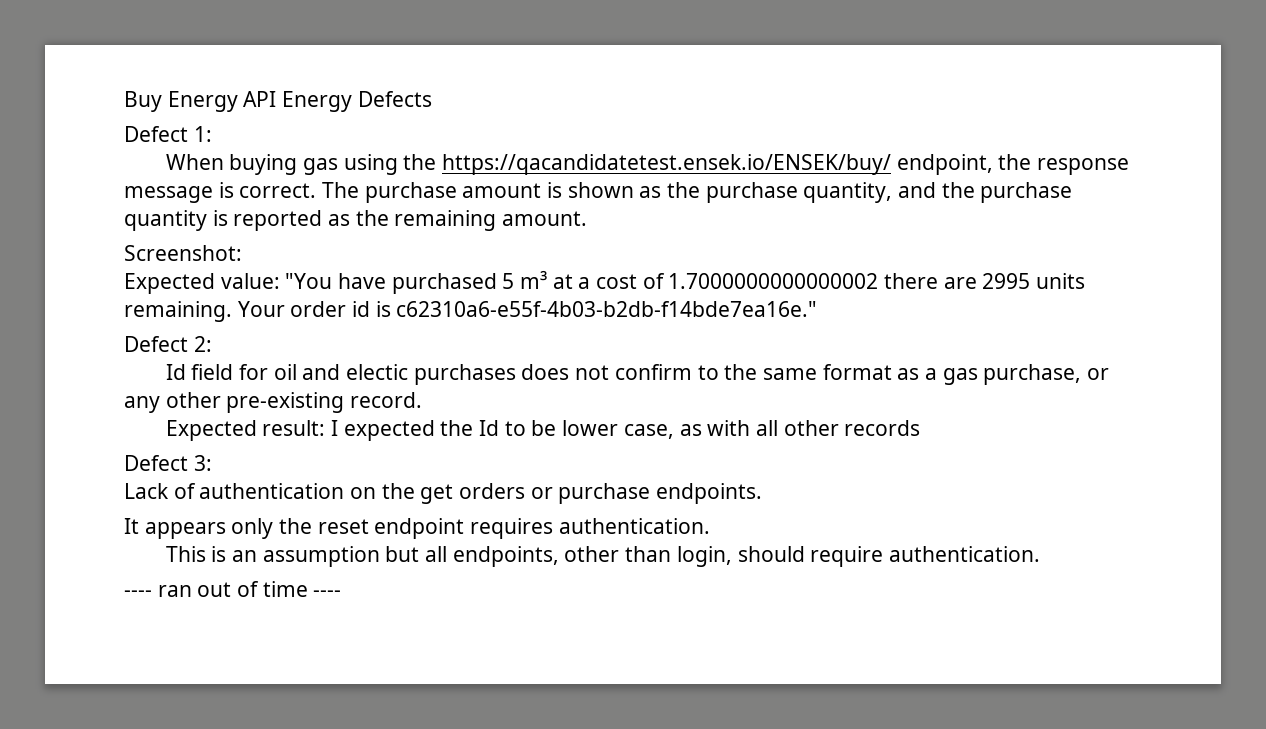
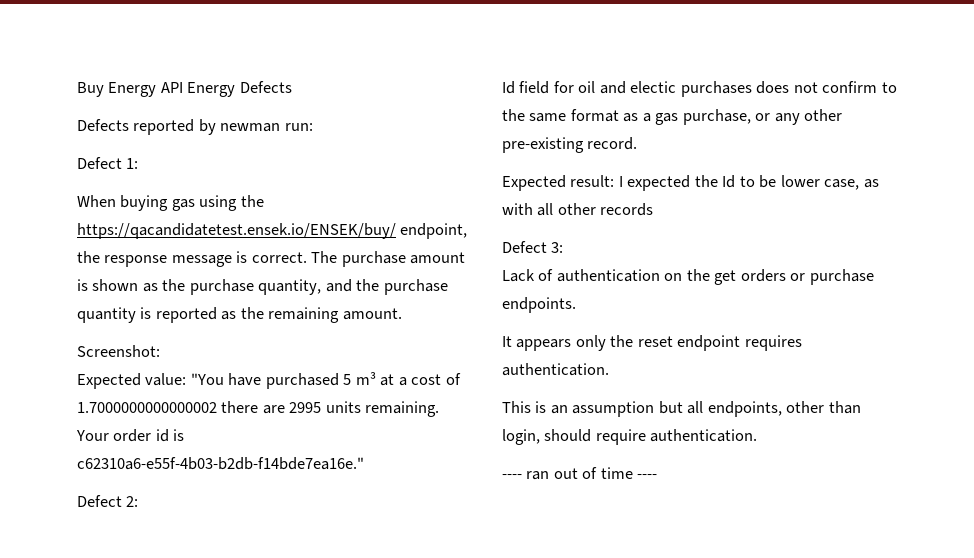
(432, 99) none -> [77,119,313,135] // Defects reported by newman run:

